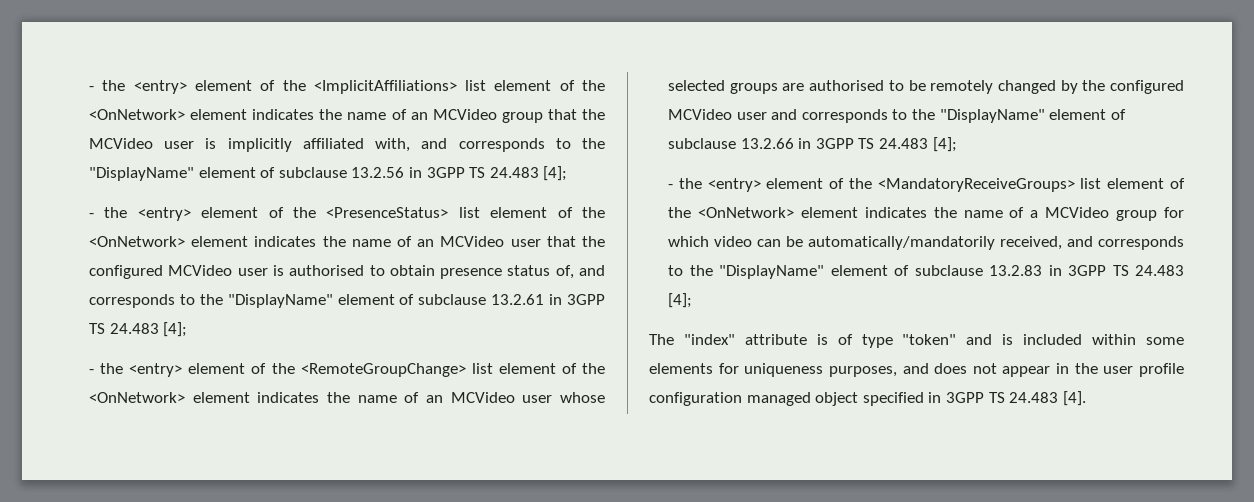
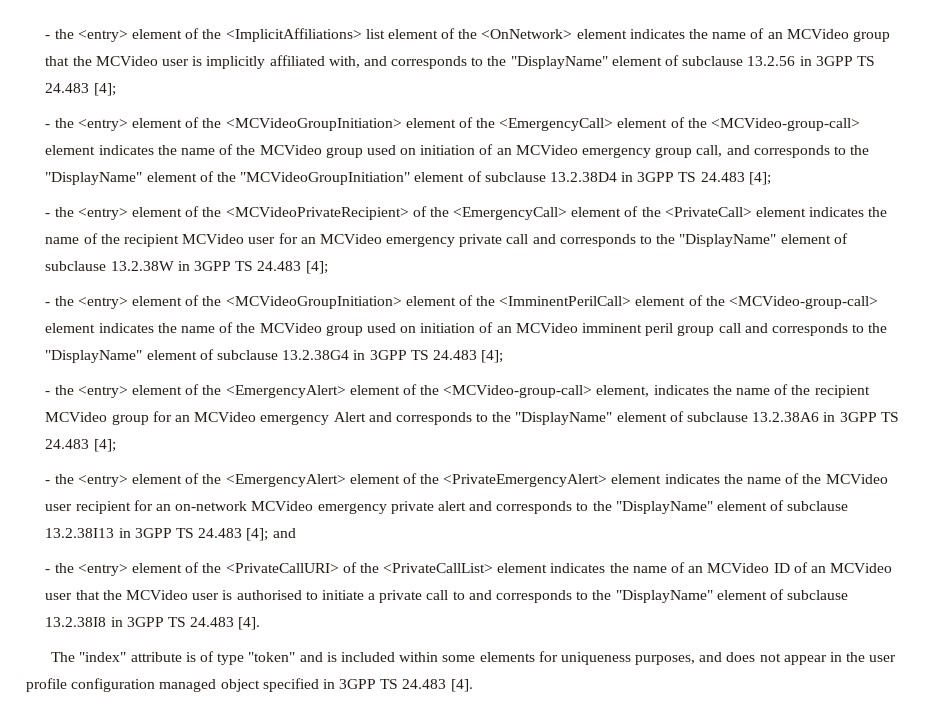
[326,207,605,218] [89,236,605,247] [89,265,606,279] [89,294,545,308] <PresenceStatus> list element of the <OnNetwork> element indicates the name of an MCVideo user that the configured MCVideo user is authorised to obtain presence status of, and corresponds to the "DisplayName" element of subclause 13.2.61 -> [225,117,861,131] [45,144,870,158] [45,171,617,185] <MCVideoGroupInitiation> element of the <EmergencyCall> element of the <MCVideo-group-call> element indicates the name of the MCVideo group used on initiation of an MCVideo emergency group call, and corresponds to the "DisplayName" element of the "MCVideoGroupInitiation" element of subclause 13.2.38D4
[300,363,605,377] [89,392,605,403] [668,80,1184,94] [668,109,1126,123] [668,138,794,149] <RemoteGroupChange> list element of the <OnNetwork> element indicates the name of an MCVideo user whose selected groups are authorised to be remotely changed by the configured MCVideo user and corresponds to the "DisplayName" element of subclause 13.2.66 -> [225,206,888,220] [45,233,848,247] [45,261,174,271] <MCVideoPrivateRecipient> of the <EmergencyCall> element of the <PrivateCall> element indicates the name of the recipient MCVideo user for an MCVideo emergency private call and corresponds to the "DisplayName" element of subclause 13.2.38W
[877,178,1185,192] [668,207,1184,221] [668,236,1184,250] [668,265,1184,279] [668,293,693,308] <MandatoryReceiveGroups> list element of the <OnNetwork> element indicates the name of a MCVideo group for which video can be automatically/mandatorily received, and corresponds to the "DisplayName" element of subclause 13.2.83 in 3GPP TS 24.483 [4]; -> [225,295,879,309] [45,322,888,336] [45,349,504,363] [45,384,870,398] [45,411,899,425] [45,439,116,452] [45,473,888,487] [45,500,849,514] [45,528,296,541] [45,562,893,576] [45,589,849,603] [45,617,261,630] <MCVideoGroupInitiation> element of the <ImminentPerilCall> element of the <MCVideo-group-call> element indicates the name of the MCVideo group used on initiation of an MCVideo imminent peril group call and corresponds to the "DisplayName" element of subclause 13.2.38G4 in 3GPP TS 24.483 [4]; // - the <entry> element of the <EmergencyAlert> element of the <MCVideo-group-call> element, indicates the name of the recipient MCVideo group for an MCVideo emergency Alert and corresponds to the "DisplayName" element of subclause 13.2.38A6 in 3GPP TS 24.483 [4]; // - the <entry> element of the <EmergencyAlert> element of the <PrivateEmergencyAlert> element indicates the name of the MCVideo user recipient for an on-network MCVideo emergency private alert and corresponds to the "DisplayName" element of subclause 13.2.38I13 in 3GPP TS 24.483 [4]; and // - the <entry> element of the <PrivateCallURI> of the <PrivateCallList> element indicates the name of an MCVideo ID of an MCVideo user that the MCVideo user is authorised to initiate a private call to and corresponds to the "DisplayName" element of subclause 13.2.38I8 in 3GPP TS 24.483 [4].

